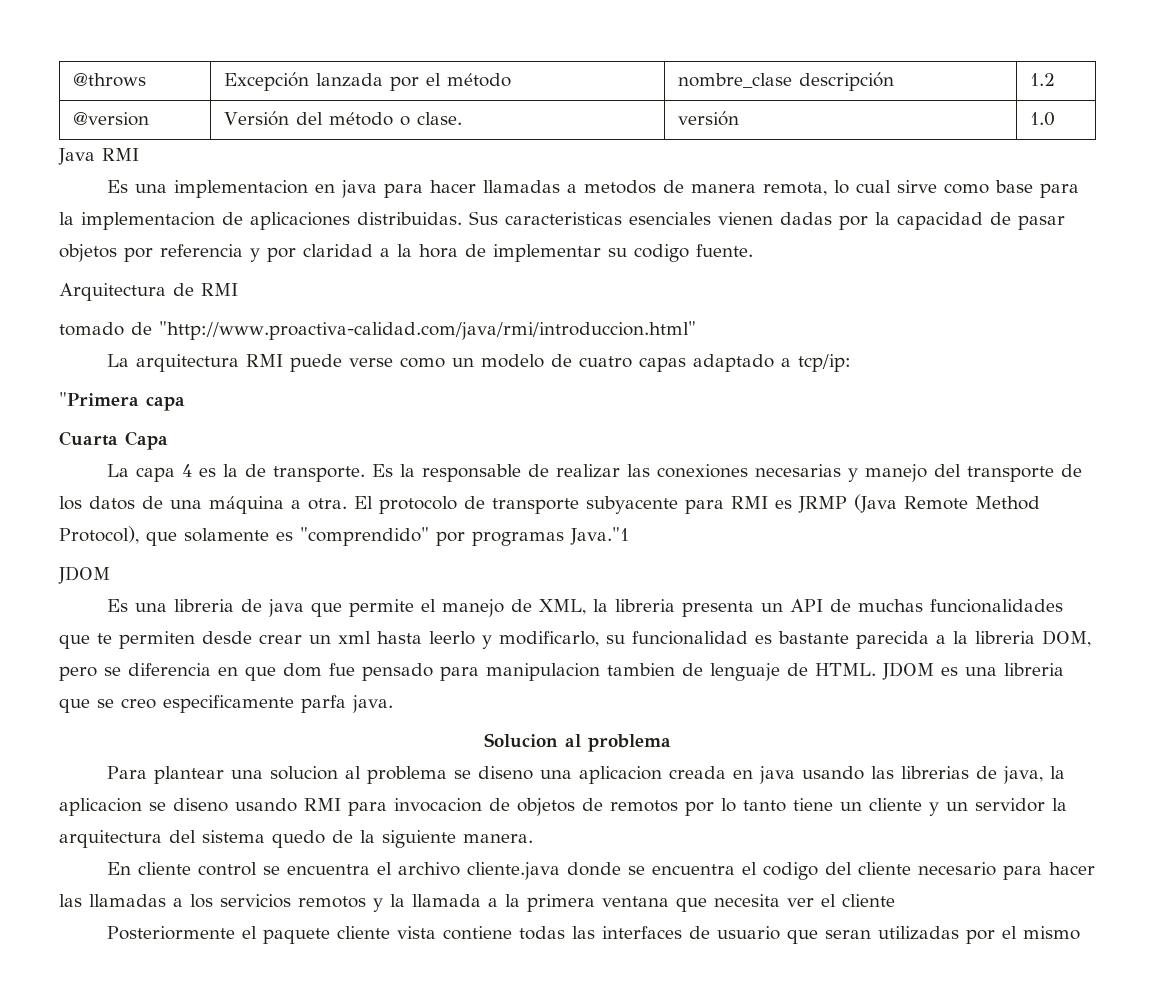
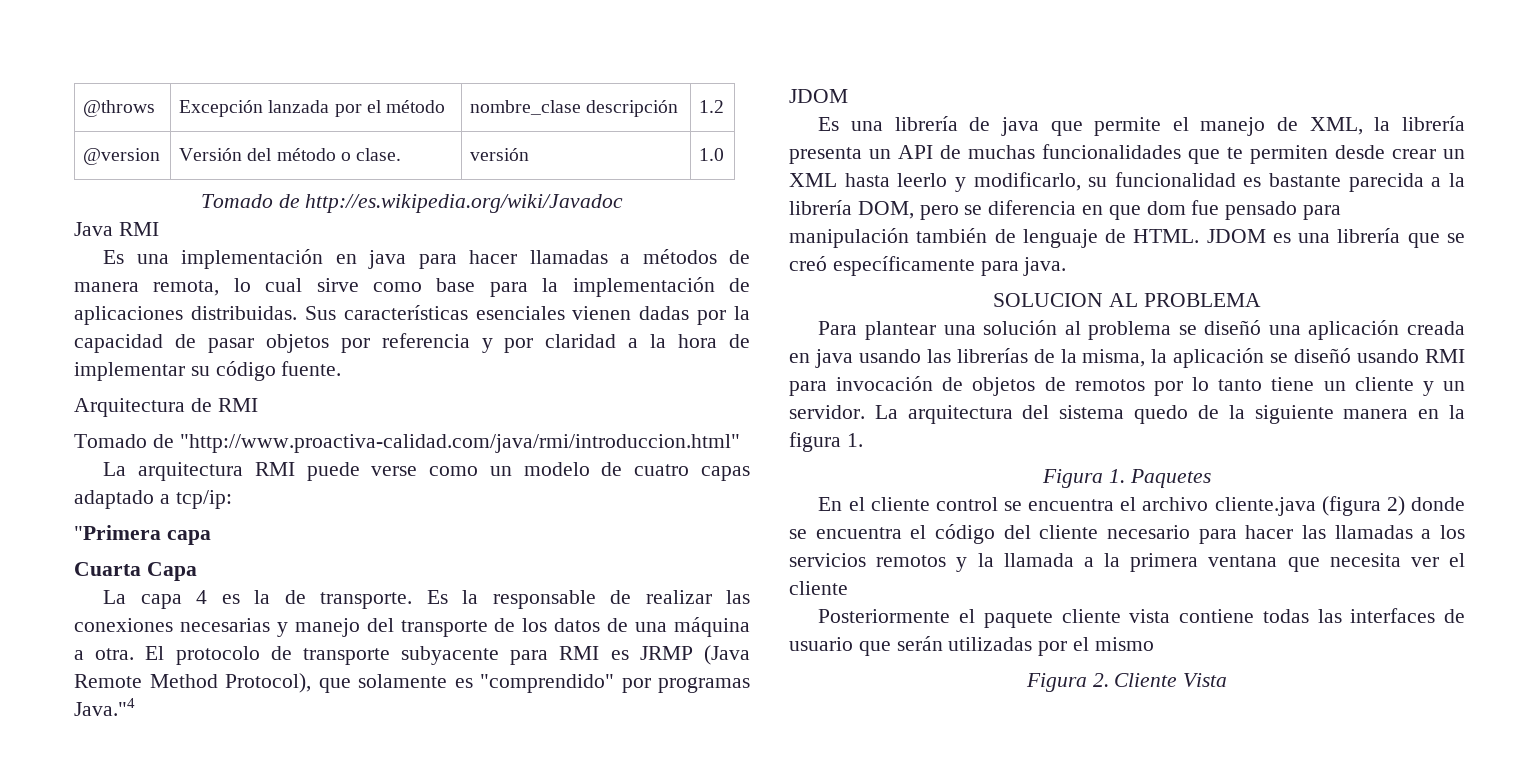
(1056, 119) none -> [200,194,624,213] // Tomado de http://es.wikipedia.org/wiki/Javadoc
[174,180,309,198] implementacion -> [181,249,324,269] implementación
[584,180,657,194] metodos -> [642,249,717,264] métodos
[81,212,215,230] implementacion -> [572,277,715,297] implementación
[505,212,622,225] caracteristicas -> [343,305,468,320] características
[634,244,689,262] codigo -> [215,361,276,381] código
[59,322,124,336] tomado -> [74,434,147,448] Tomado
[570,527,629,545] Java."1 -> [74,698,135,716] Java."4
[174,599,235,612] libreria -> [894,116,958,131] librería
[615,599,676,612] libreria -> [1402,116,1465,131] librería
[338,631,371,644] xml -> [789,173,837,187] XML
[975,631,1035,644] libreria -> [789,200,852,215] librería
[486,663,675,681] manipulacion tambien -> [789,228,988,248] manipulación también
[1004,663,1064,676] libreria -> [1337,228,1401,243] librería
[121,695,393,713] [484,733,671,752] creo especificamente parfa java. // Solucion al problema -> [789,256,1067,276] [993,293,1261,307] creó específicamente para java. // SOLUCION AL PROBLEMA
[270,766,339,780] solucion -> [983,320,1058,335] solución
[478,766,663,784] diseno una aplicacion -> [1204,320,1400,340] diseñó una aplicación
[901,766,1066,784] [59,798,228,816] librerias de java, la aplicacion se diseno -> [956,348,1352,368] librerías de la misma, la aplicación se diseñó
[394,798,482,812] invocacion -> [836,376,934,391] invocación
[975,798,1067,812] servidor la -> [789,405,898,419] servidor. La
[463,834,533,843] manera. -> [1343,405,1465,419] [789,432,863,452] [1042,469,1211,488] manera en la figura 1. // Figura 1. Paquetes
(132, 868) none -> [848,497,865,511] el
(561, 871) none -> [1321,496,1405,516] (figura 2)
[763,862,819,880] codigo -> [935,524,995,544] código
[825,930,872,939] seran -> [896,636,943,651] serán
(1081, 933) none -> [1025,673,1228,692] // Figura 2. Cliente Vista

